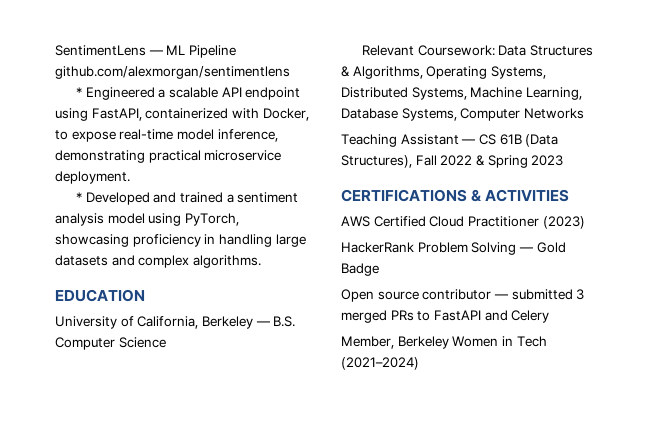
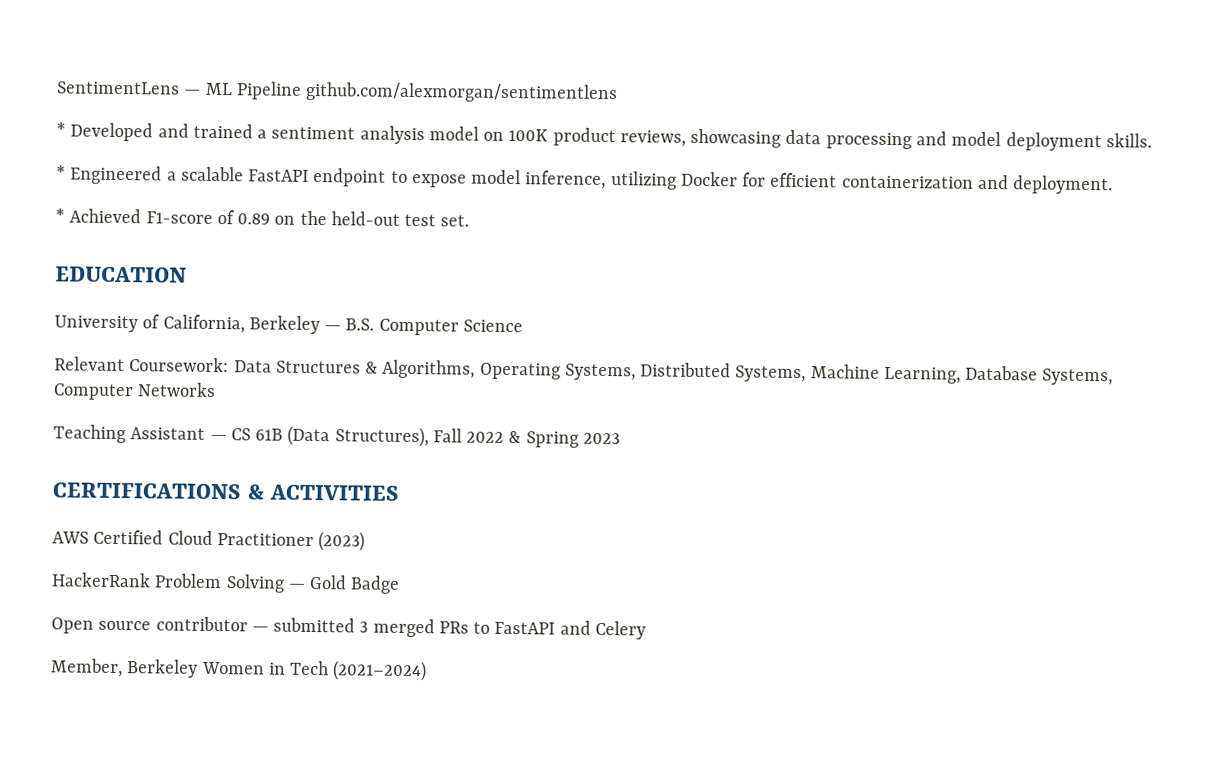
[76,87,301,100] [55,108,309,121] [55,129,278,142] [55,150,282,163] [55,171,130,184] // * Engineered a scalable API endpoint using FastAPI, containerized with Docker, to expose real-time model inference, demonstrating practical microservice deployment. -> (619, 92) none
[148,213,239,226] [55,234,306,247] [55,255,261,268] using PyTorch, showcasing proficiency in handling large datasets and complex algorithms. -> [483,127,1152,152] [56,165,1114,195] [55,208,470,227] on 100K product reviews, showcasing data processing and model deployment skills. // * Engineered a scalable FastAPI endpoint to expose model inference, utilizing Docker for efficient containerization and deployment. // * Achieved F1-score of 0.89 on the held-out test set.

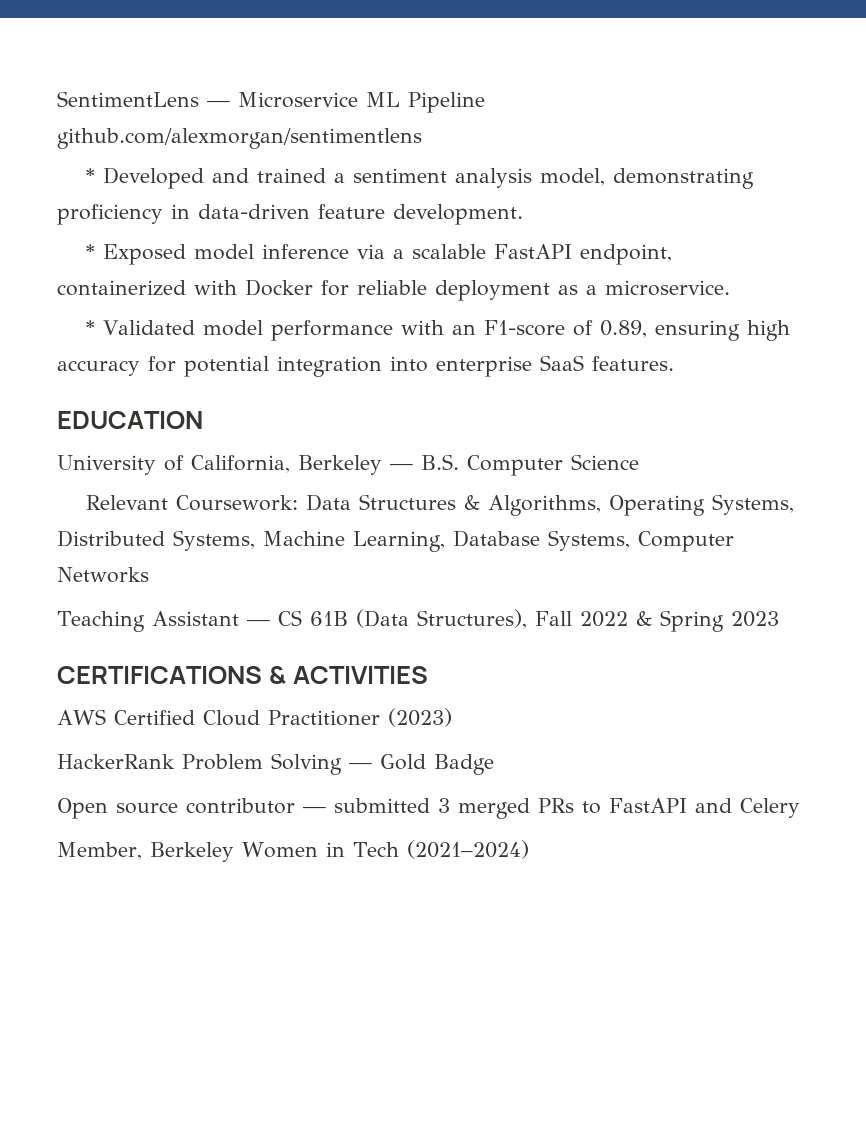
(202, 92) none -> [238,92,358,108] Microservice
[428,126,1152,152] [56,165,1114,195] [55,208,470,227] model on 100K product reviews, showcasing data processing and model deployment skills. // * Engineered a scalable FastAPI endpoint to expose model inference, utilizing Docker for efficient containerization and deployment. // * Achieved F1-score of 0.89 on the held-out test set. -> [540,168,755,189] [57,204,523,225] [86,244,673,265] [57,279,730,301] [86,320,791,341] [57,355,674,377] model, demonstrating proficiency in data-driven feature development. // * Exposed model inference via a scalable FastAPI endpoint, containerized with Docker for reliable deployment as a microservice. // * Validated model performance with an F1-score of 0.89, ensuring high accuracy for potential integration into enterprise SaaS features.

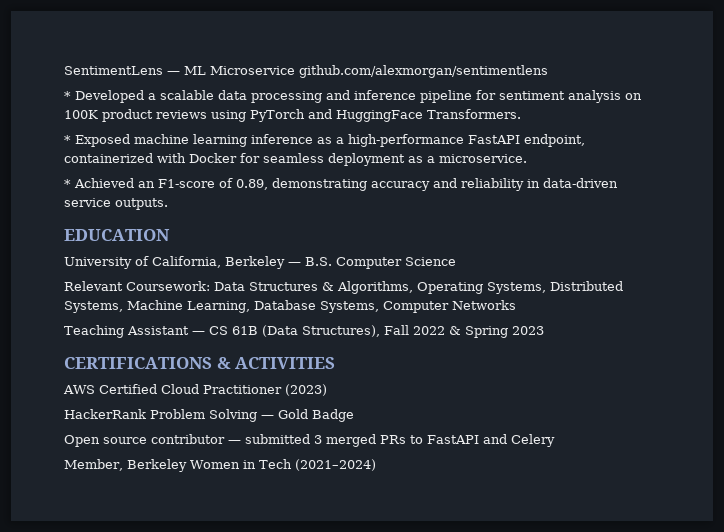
[238,92,485,113] Microservice ML Pipeline -> [184,66,295,75] ML Microservice
[212,168,755,189] [57,204,523,225] [86,244,487,265] and trained a sentiment analysis model, demonstrating proficiency in data-driven feature development. // * Exposed model inference via a scalable -> [148,90,642,103] [64,109,521,122] [64,134,464,147] a scalable data processing and inference pipeline for sentiment analysis on 100K product reviews using PyTorch and HuggingFace Transformers. // * Exposed machine learning inference as a high-performance
[357,280,427,295] reliable -> [263,153,324,163] seamless
[103,320,791,341] [57,355,674,377] Validated model performance with an F1-score of 0.89, ensuring high accuracy for potential integration into enterprise SaaS features. -> [74,178,618,191] [64,198,168,210] Achieved an F1-score of 0.89, demonstrating accuracy and reliability in data-driven service outputs.

